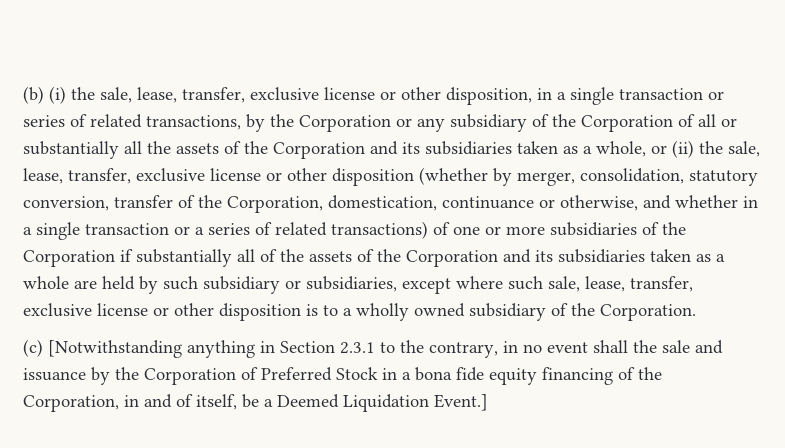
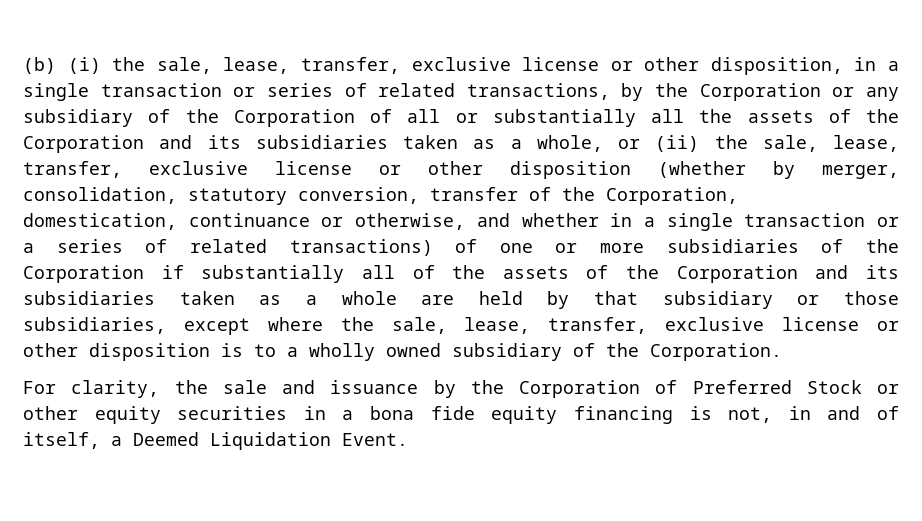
[163,276,198,290] such -> [594,291,639,305] that
(301, 284) none -> [843,291,899,305] those
[508,276,543,290] such -> [340,317,374,331] the
[23,339,628,358] (c) [Notwithstanding anything in Section 2.3.1 to the contrary, in no event shall -> [23,380,160,398] For clarity,
(378, 373) none -> [877,384,899,394] [23,406,288,424] or other equity securities
[618,367,662,380] [23,395,119,412] of the Corporation, -> [689,406,773,423] is not,
[242,394,259,408] be -> (100, 440) none
[434,394,488,411] Event.] -> [342,433,408,446] Event.

